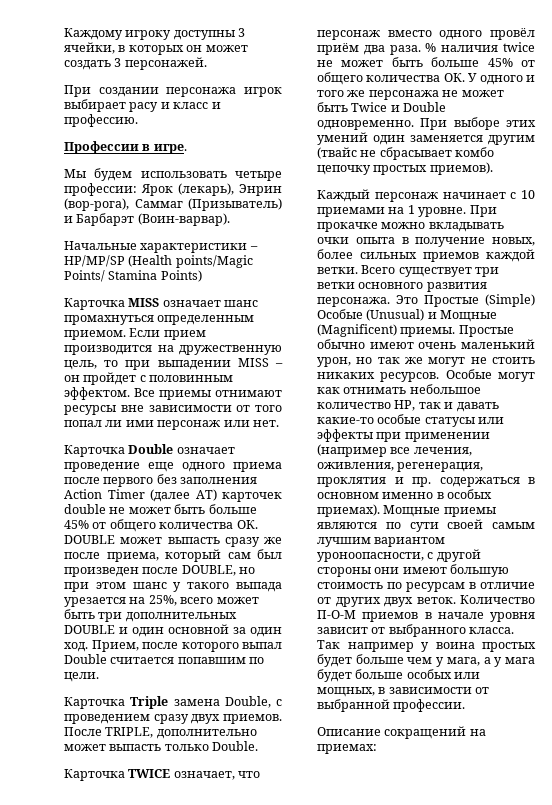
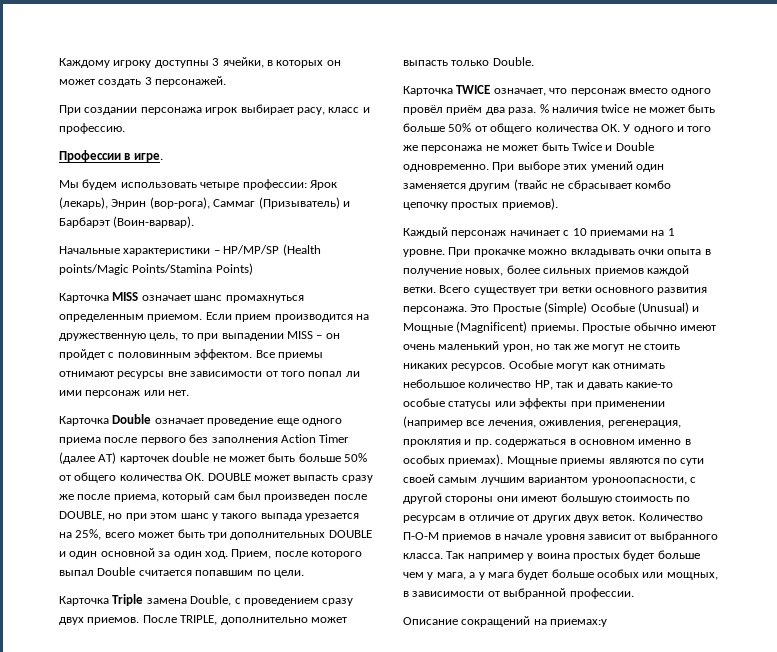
[129,102,170,112] расу и -> [296,107,325,115] расу,
[64,270,158,282] Points/ Stamina -> [132,264,213,273] Points/Stamina
[64,520,89,529] 45% -> [344,453,367,462] 50%
[487,58,513,67] 45% -> [448,123,472,132] 50%
[317,744,377,754] приемах: -> [550,619,608,627] приемах:у

